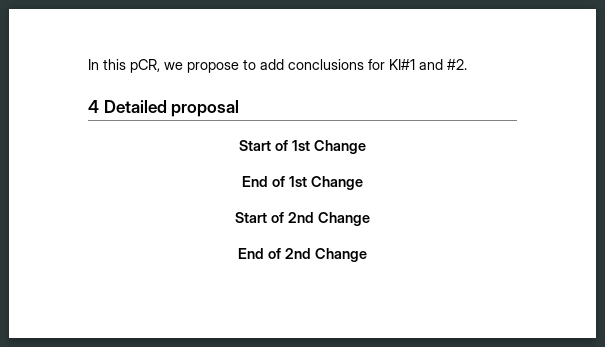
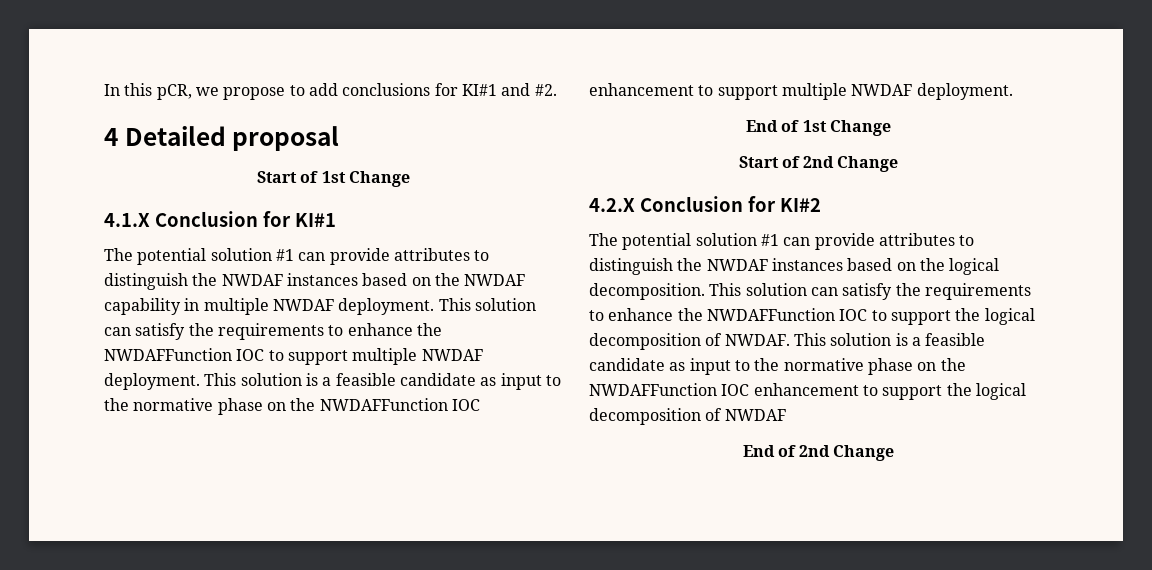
(366, 147) none -> [104,211,336,227] [104,248,490,265] [104,273,526,290] [104,298,536,315] [104,323,442,340] [104,348,483,365] [104,373,561,390] [104,398,480,415] [589,83,1013,100] // 4.1.X Conclusion for KI#1 // The potential solution #1 can provide attributes to distinguish the NWDAF instances based on the NWDAF capability in multiple NWDAF deployment. This solution can satisfy the requirements to enhance the NWDAFFunction IOC to support multiple NWDAF deployment. This solution is a feasible candidate as input to the normative phase on the NWDAFFunction IOC enhancement to support multiple NWDAF deployment.
(370, 219) none -> [589,196,821,212] [589,233,975,250] [589,258,1000,275] [589,283,1031,300] [589,308,1035,325] [589,333,986,350] [589,358,966,375] [589,383,1026,400] [589,408,786,425] // 4.2.X Conclusion for KI#2 // The potential solution #1 can provide attributes to distinguish the NWDAF instances based on the logical decomposition. This solution can satisfy the requirements to enhance the NWDAFFunction IOC to support the logical decomposition of NWDAF. This solution is a feasible candidate as input to the normative phase on the NWDAFFunction IOC enhancement to support the logical decomposition of NWDAF

